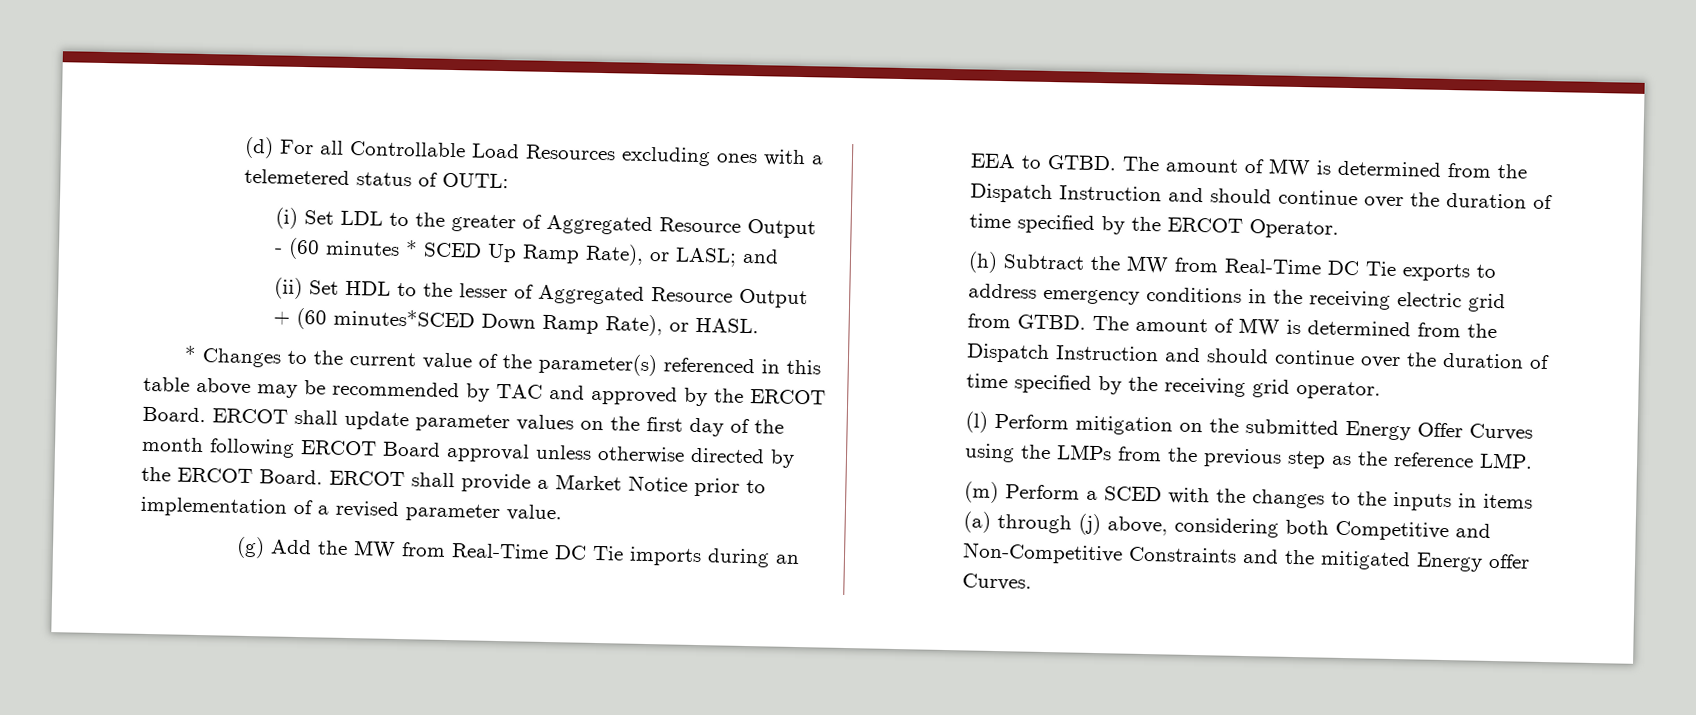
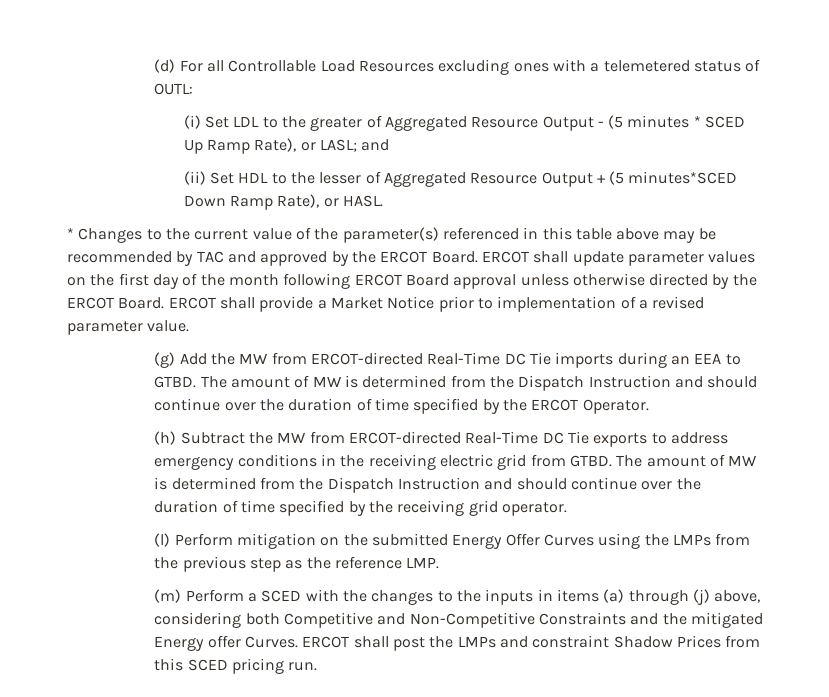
[288,237,321,260] (60 -> [608,115,624,129] (5
[296,307,328,330] (60 -> [609,171,625,185] (5
(446, 549) none -> [311,352,424,365] ERCOT-directed
(1219, 265) none -> [349,431,462,444] ERCOT-directed
(1032, 582) none -> [302,635,761,651] [154,658,318,674] ERCOT shall post the LMPs and constraint Shadow Prices from this SCED pricing run.

